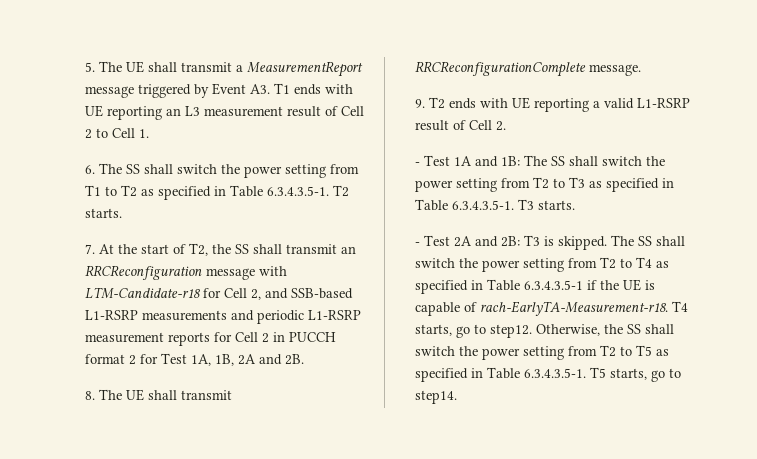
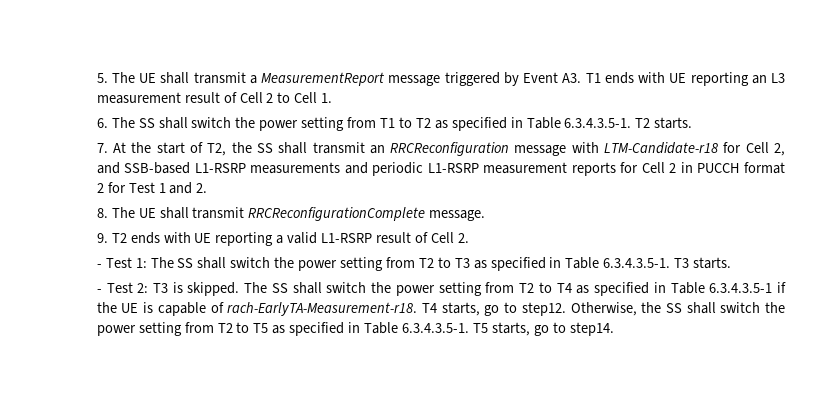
[190,354,304,366] 1A, 1B, 2A and 2B. -> [158,182,208,194] 1 and 2.
[453,156,520,167] 1A and 1B: -> [135,258,147,268] 1:
[453,236,520,247] 2A and 2B: -> [137,283,149,293] 2:

